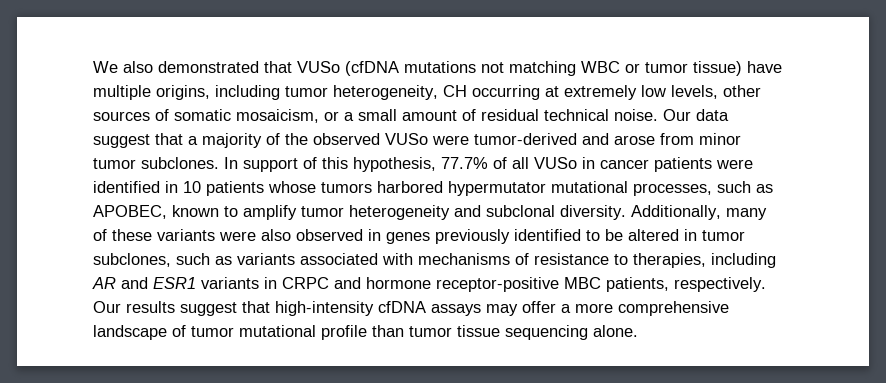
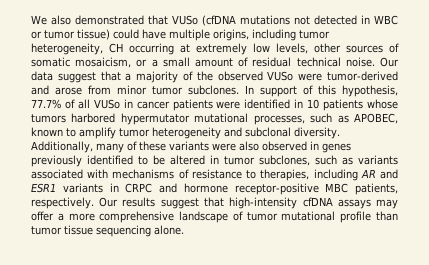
[509,61,576,76] matching -> [314,15,370,25] detected in
(742, 68) none -> [113,29,139,39] could

